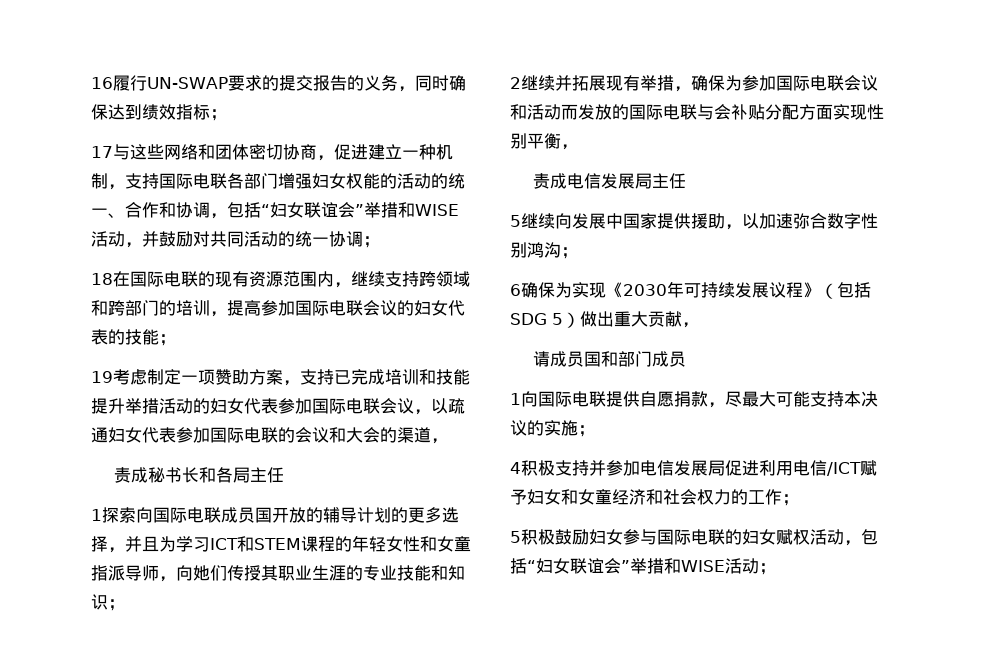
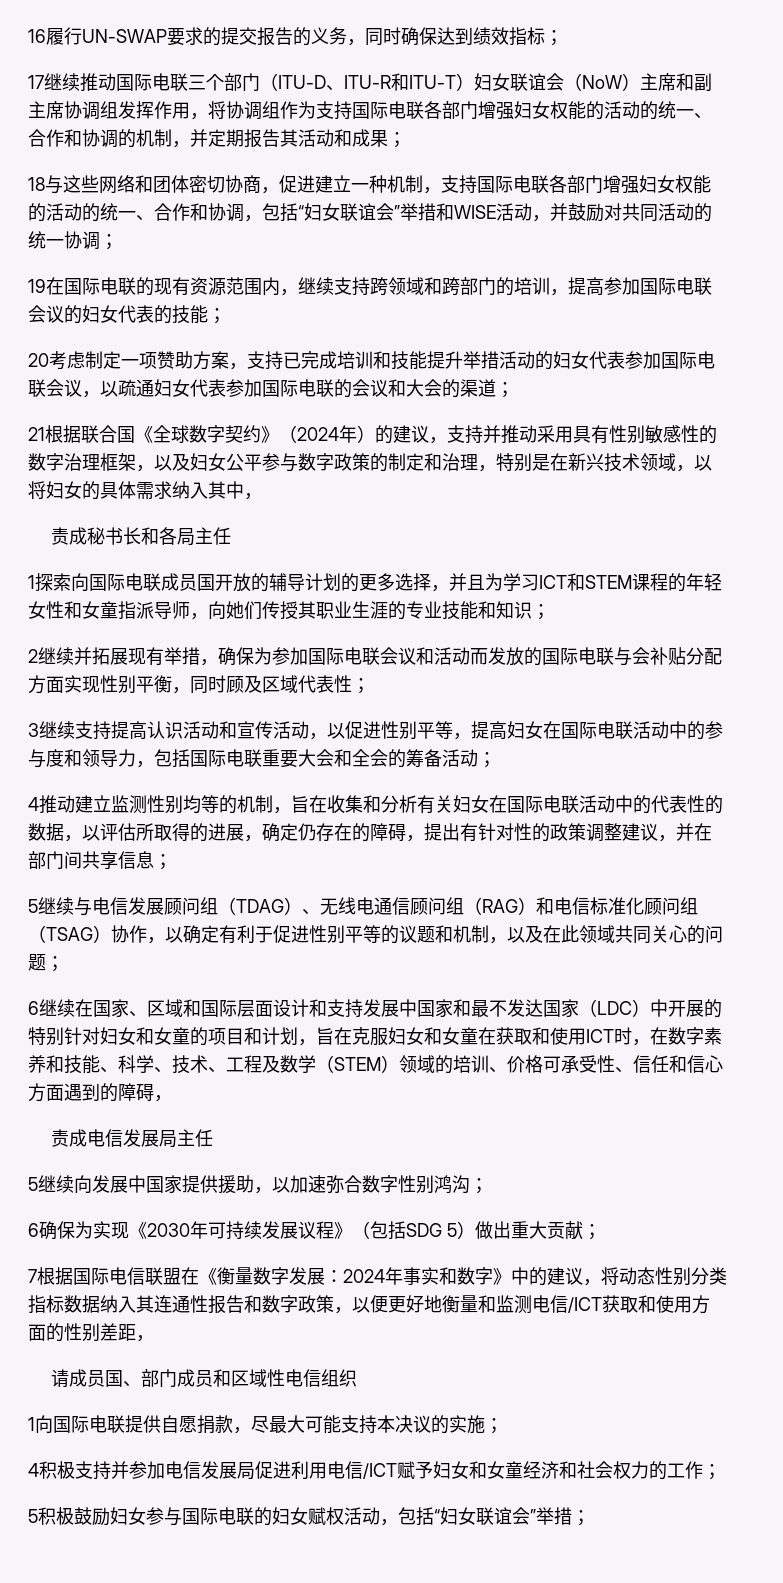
(113, 152) none -> [44,73,712,92] [28,101,712,120] [28,129,406,148] [28,177,45,191] 继续推动国际电联三个部门（ITU-D、ITU-R和ITU-T）妇女联谊会（NoW）主席和副主席协调组发挥作用，将协调组作为支持国际电联各部门增强妇女权能的活动的统一、合作和协调的机制，并定期报告其活动和成果； // 18
[91,273,113,285] 18 -> [28,279,46,293] 19
[91,371,113,383] 19 -> [28,353,49,367] 20
(431, 435) none -> [496,382,514,398] [28,425,717,444] [28,453,712,472] [28,481,244,500] ； // 21根据联合国《全球数字契约》（2024年）的建议，支持并推动采用具有性别敏感性的数字治理框架，以及妇女公平参与数字政策的制定和治理，特别是在新兴技术领域，以将妇女的具体需求纳入其中
(578, 147) none -> [190,675,370,694] [28,721,723,740] [28,749,496,768] [28,795,723,814] [28,823,712,842] [28,851,172,870] [28,897,698,916] [28,925,723,944] [28,954,64,972] [28,999,722,1018] [28,1027,722,1046] [28,1055,723,1074] [28,1083,172,1102] 同时顾及区域代表性； // 3继续支持提高认识活动和宣传活动，以促进性别平等，提高妇女在国际电联活动中的参与度和领导力，包括国际电联重要大会和全会的筹备活动； // 4推动建立监测性别均等的机制，旨在收集和分析有关妇女在国际电联活动中的代表性的数据，以评估所取得的进展，确定仍存在的障碍，提出有针对性的政策调整建议，并在部门间共享信息； // 5继续与电信发展顾问组（TDAG）、无线电通信顾问组（RAG）和电信标准化顾问组（TSAG）协作，以确定有利于促进性别平等的议题和机制，以及在此领域共同关心的问题； // 6继续在国家、区域和国际层面设计和支持发展中国家和最不发达国家（LDC）中开展的特别针对妇女和女童的项目和计划，旨在克服妇女和女童在获取和使用ICT时，在数字素养和技能、科学、技术、工程及数学（STEM）领域的培训、价格可承受性、信任和信心方面遇到的障碍，
(682, 319) none -> [583,1224,601,1240] [28,1267,727,1286] [28,1295,710,1314] [28,1323,136,1342] ； // 7根据国际电信联盟在《衡量数字发展：2024年事实和数字》中的建议，将动态性别分类指标数据纳入其连通性报告和数字政策，以便更好地衡量和监测电信/ICT获取和使用方面的性别差距
[601,351,619,367] 和 -> [122,1381,141,1387] 、
(687, 359) none -> [212,1369,357,1387] 和区域性电信组织
[664,558,759,574] 和WISE活动 -> (572, 1516) none

